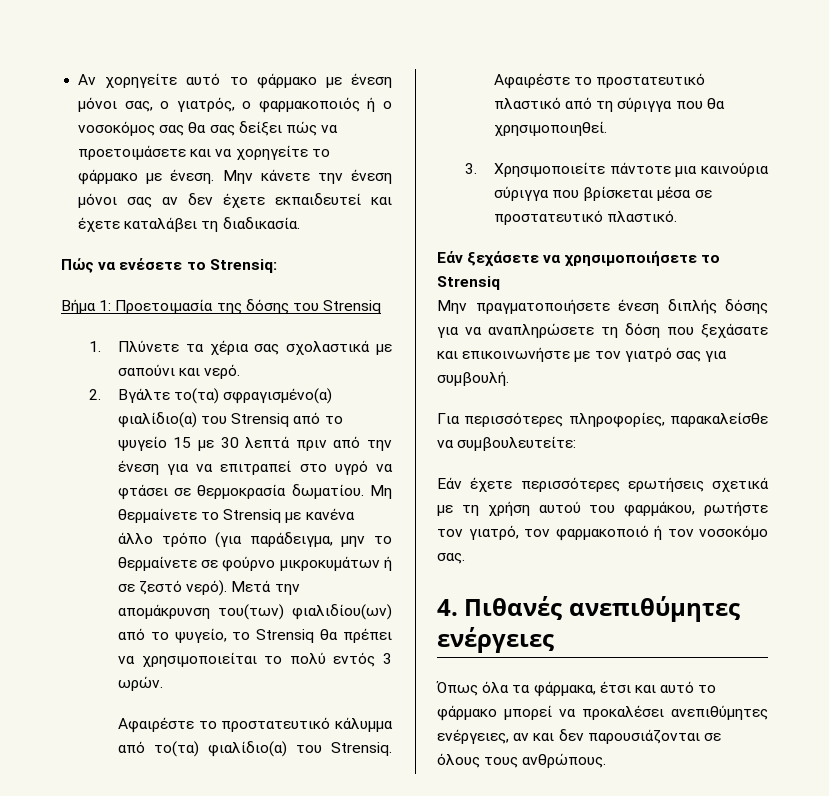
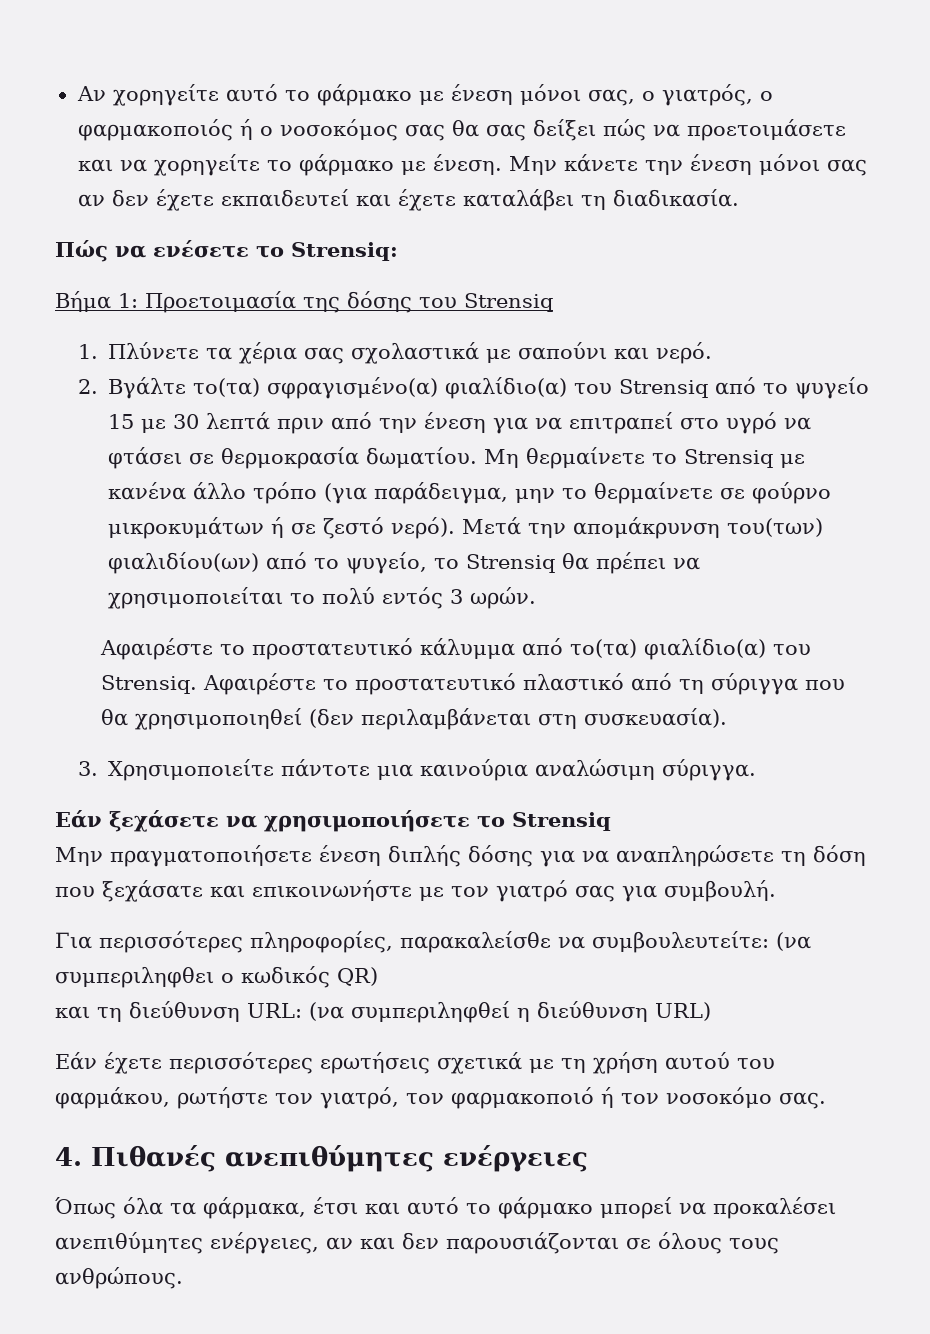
[493,121,607,136] χρησιμοποιηθεί. -> [134,708,727,730] χρησιμοποιηθεί (δεν περιλαμβάνεται στη συσκευασία).
[493,186,712,201] [493,210,678,225] σύριγγα που βρίσκεται μέσα σε προστατευτικό πλαστικό. -> [535,759,757,781] αναλώσιμη σύριγγα.
(577, 443) none -> [776,932,811,951] [55,966,378,988] [55,1001,711,1023] (να συμπεριληφθει ο κωδικός QR) // και τη διεύθυνση URL: (να συμπεριληφθεί η διεύθυνση URL)

